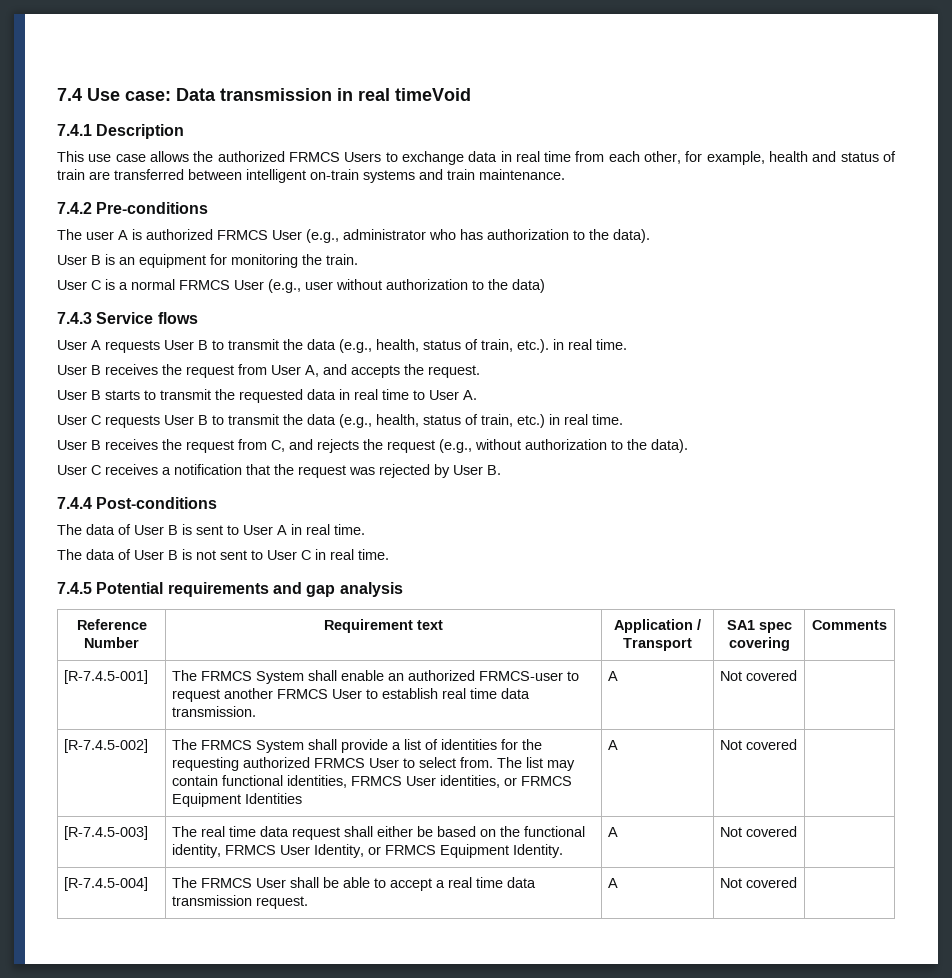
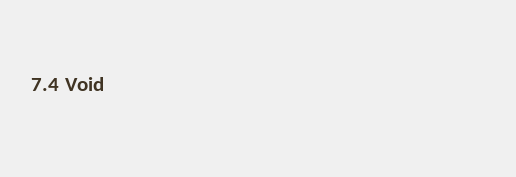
[87,88,471,101] [57,124,185,139] [57,151,897,165] [57,169,565,183] [57,202,209,214] [57,229,650,243] [57,254,358,268] [57,279,545,293] [57,312,198,324] [57,339,627,353] [57,364,480,378] [57,389,477,403] [57,414,623,428] [57,439,688,453] [57,464,501,478] [57,497,218,509] [57,524,365,535] [57,549,389,560] [57,582,403,597] [76,619,147,630] [84,637,139,648] [324,619,443,633] [614,619,701,633] [623,638,692,651] [726,620,792,633] [728,637,790,651] [812,620,887,630] [63,670,148,684] [171,670,579,684] [171,688,530,702] [171,706,256,717] [607,671,618,681] [719,670,797,681] [63,739,148,753] [171,739,542,753] [171,757,575,771] [171,775,572,788] [171,793,302,807] [607,740,618,750] [719,739,797,750] [63,826,148,840] [171,826,585,840] [171,844,563,858] [607,827,618,837] [719,826,797,837] [63,877,148,891] [171,877,536,891] [171,895,308,909] [607,878,618,888] [719,877,797,888] Use case: Data transmission in real timeVoid // 7.4.1 Description // This use case allows the authorized FRMCS Users to exchange data in real time from each other, for example, health and status of train are transferred between intelligent on-train systems and train maintenance. // 7.4.2 Pre-conditions // The user A is authorized FRMCS User (e.g., administrator who has authorization to the data). // User B is an equipment for monitoring the train. // User C is a normal FRMCS User (e.g., user without authorization to the data) // 7.4.3 Service flows // User A requests User B to transmit the data (e.g., health, status of train, etc.). in real time. // User B receives the request from User A, and accepts the request. // User B starts to transmit the requested data in real time to User A. // User C requests User B to transmit the data (e.g., health, status of train, etc.) in real time. // User B receives the request from C, and rejects the request (e.g., without authorization to the data). // User C receives a notification that the request was rejected by User B. // 7.4.4 Post-conditions // The data of User B is sent to User A in real time. // The data of User B is not sent to User C in real time. // 7.4.5 Potential requirements and gap analysis // Reference Number | Requirement text | Application / Transport | SA1 spec covering | Comments // [R-7.4.5-001] | The FRMCS System shall enable an authorized FRMCS-user to request another FRMCS User to establish real time data transmission. | A | Not covered | // [R-7.4.5-002] | The FRMCS System shall provide a list of identities for the requesting authorized FRMCS User to select from. The list may contain functional identities, FRMCS User identities, or FRMCS Equipment Identities | A | Not covered | // [R-7.4.5-003] | The real time data request shall either be based on the functional identity, FRMCS User Identity, or FRMCS Equipment Identity. | A | Not covered | // [R-7.4.5-004] | The FRMCS User shall be able to accept a real time data transmission request. | A | Not covered | -> [64,77,104,91] Void

